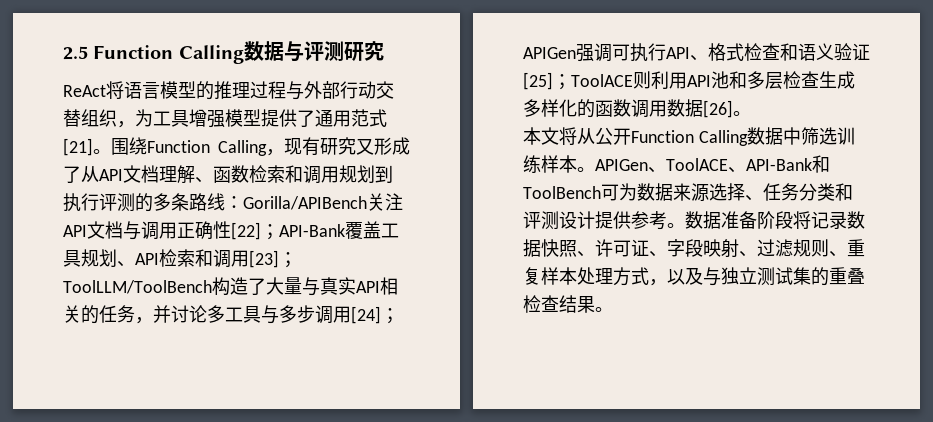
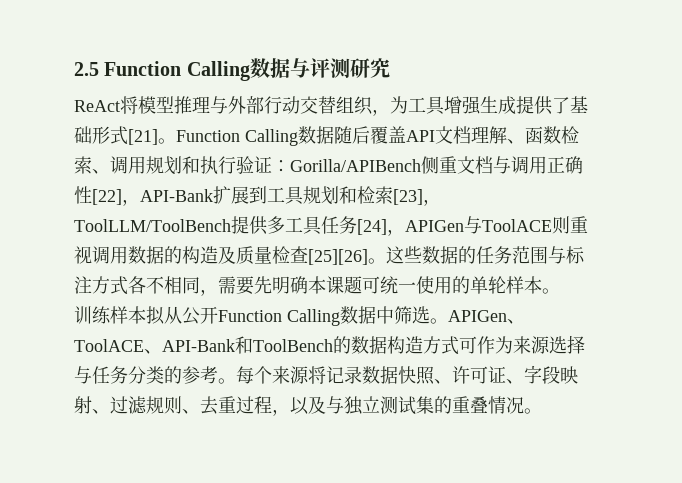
[124,81,286,100] 语言模型的推理过程 -> [138,96,210,114] 模型推理
[225,109,369,127] 模型提供了通用范 -> [480,96,588,115] [74,126,110,144] 生成提供了基础形
[111,137,410,156] [63,166,99,183] 围绕Function Calling，现有研究又形成了从 -> [176,126,406,146] Function Calling数据随后覆盖
[285,165,303,183] 和 -> [92,169,110,174] 、
[375,165,393,183] [63,193,403,212] [63,225,87,237] 到执行评测的多条路线：Gorilla/APIBench关注API -> [182,156,457,174] 和执行验证：Gorilla/APIBench侧重
[261,221,399,240] [63,249,297,268] [63,277,398,296] [63,305,399,324] [523,43,870,62] [523,71,855,90] [523,99,751,118] [523,127,577,145] ；API-Bank覆盖工具规划、API检索和调用[23]；ToolLLM/ToolBench构造了大量与真实API相关的任务，并讨论多工具与多步调用[24]；APIGen强调可执行API、格式检查和语义验证[25]；ToolACE则利用API池和多层检查生成多样化的函数调用数据[26]。 // 本文将 -> [122,186,441,206] [74,216,588,236] [74,246,585,265] [74,276,560,296] [74,306,165,325] ，API-Bank扩展到工具规划和检索[23]，ToolLLM/ToolBench提供多工具任务[24]，APIGen与ToolACE则重视调用数据的构造及质量检查[25][26]。这些数据的任务范围与标注方式各不相同，需要先明确本课题可统一使用的单轮样本。 // 训练样本拟
[836,127,855,145] [523,155,577,173] 训练样本 -> (430, 315) none
[601,183,673,201] 可为数据 -> [333,336,513,355] 的数据构造方式可作为
[745,195,763,201] 、 -> [74,366,92,384] 与
[835,183,853,201] [523,211,793,230] 和评测设计提供参考。数据准备阶段 -> [164,366,309,384] 的参考。每个来源
[847,239,865,257] [523,267,649,286] 重复样本处理方式 -> [200,396,272,415] 去重过程
[523,295,595,313] 检查结果 -> [488,396,524,414] 情况

